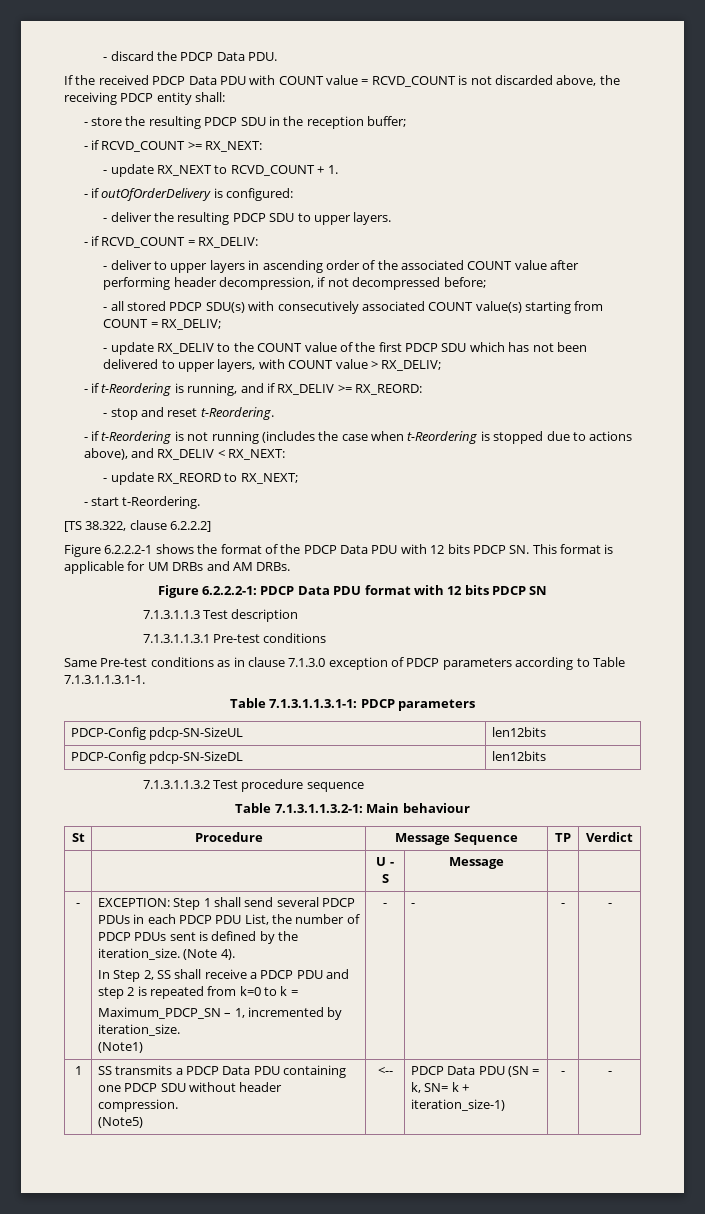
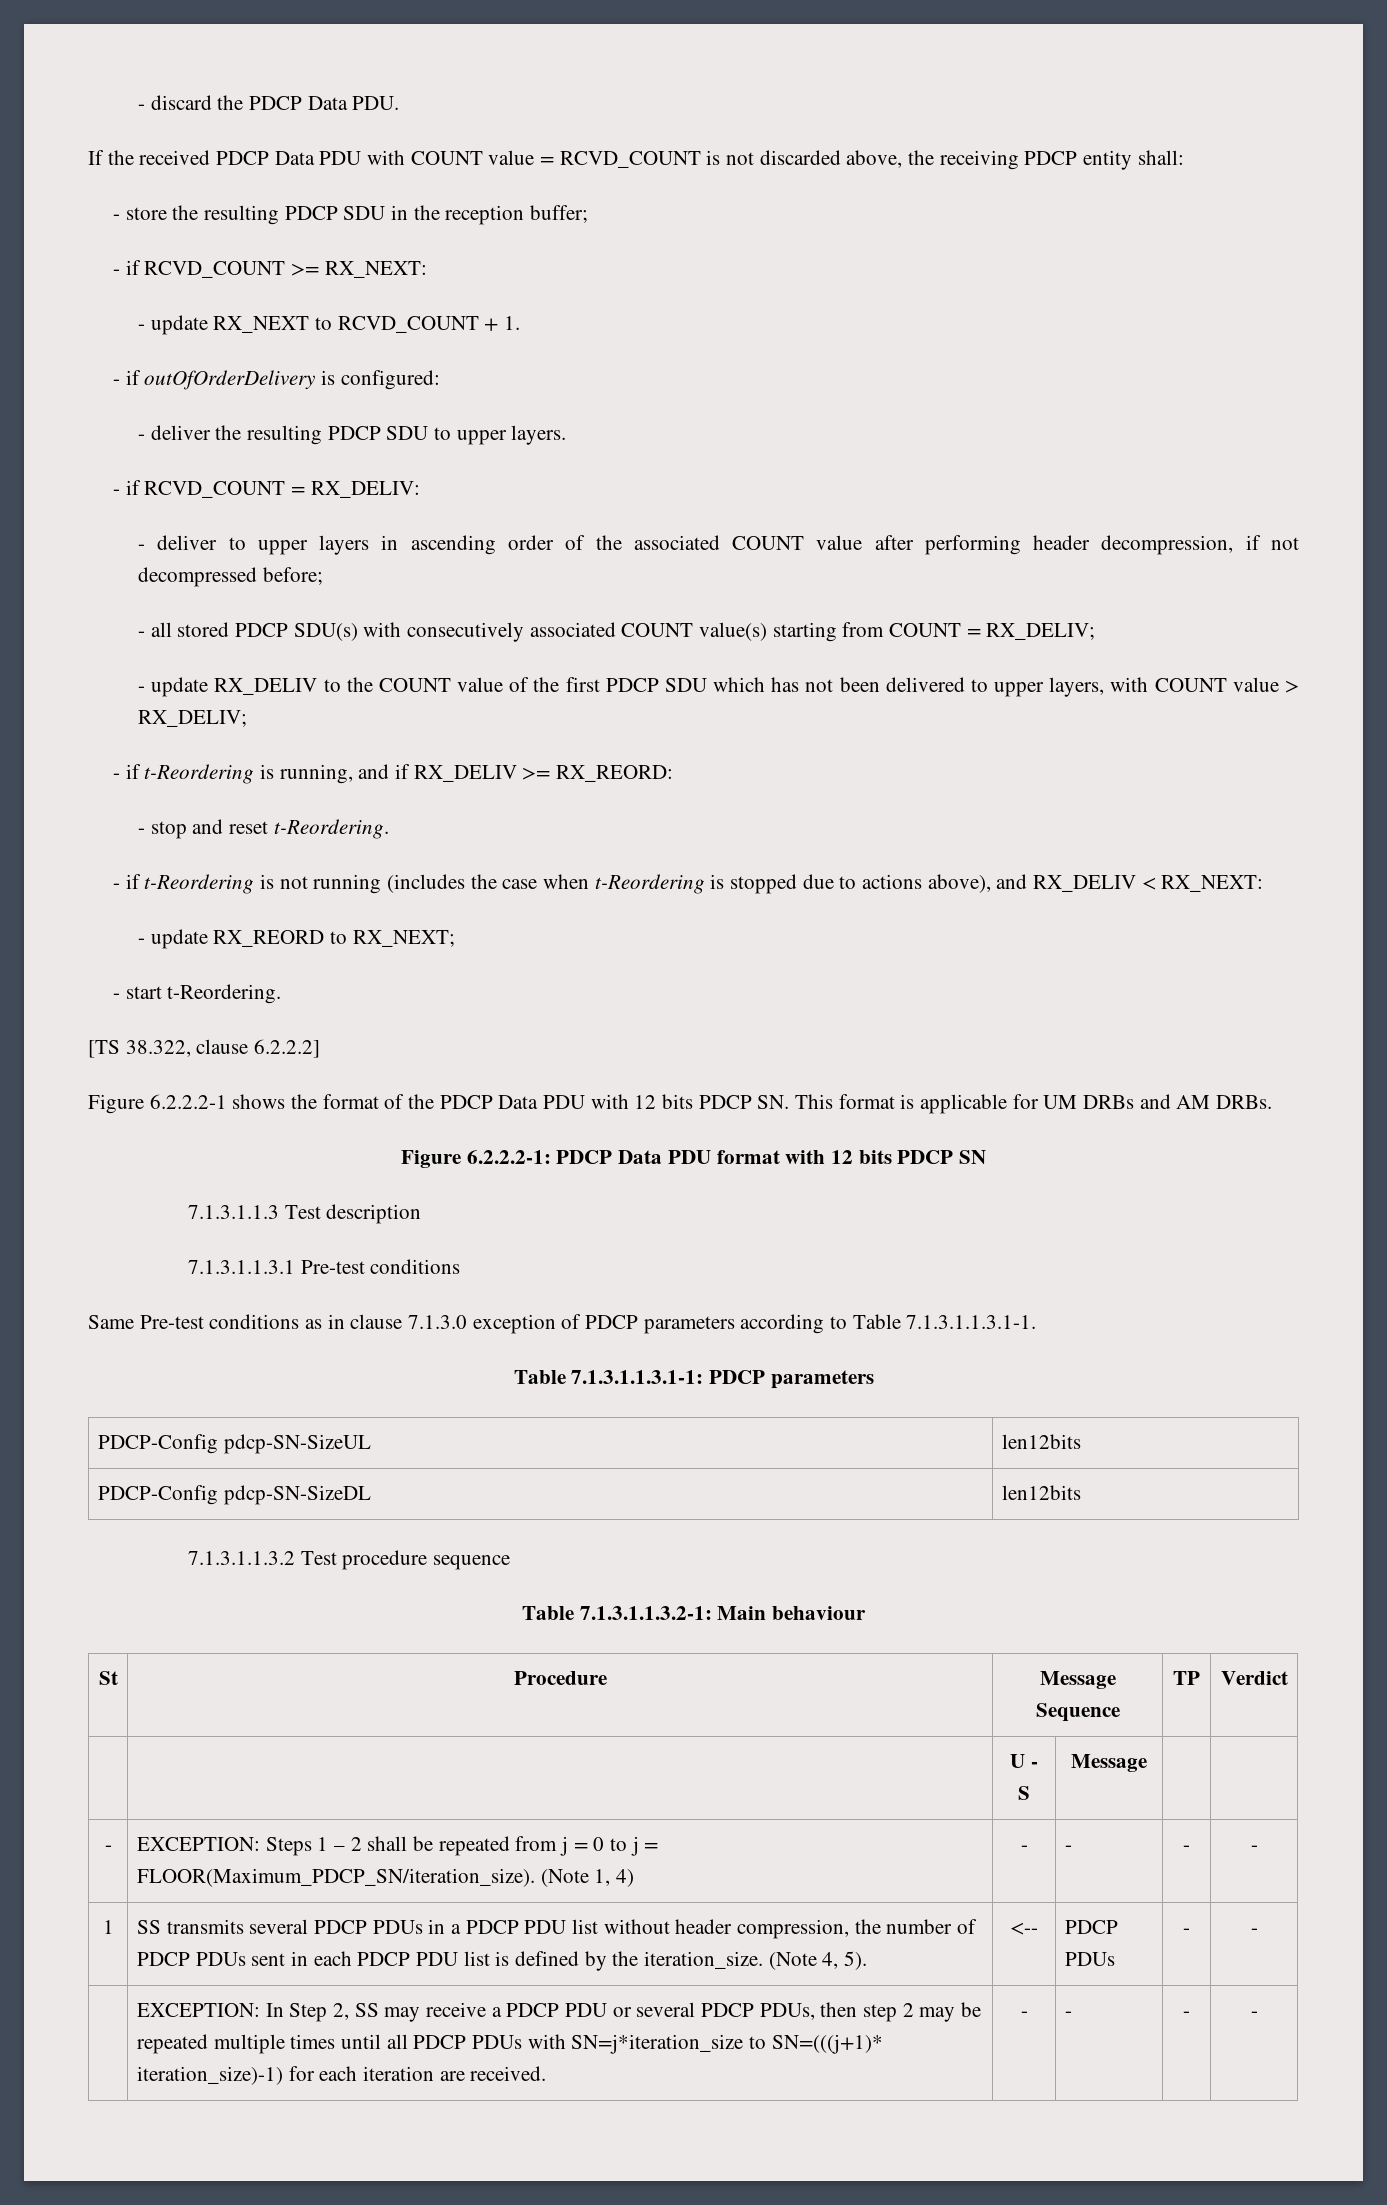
[173,897,356,910] [97,914,360,925] [97,931,299,944] [97,948,235,960] [97,969,350,982] [97,986,298,999] [97,1007,343,1020] [97,1024,180,1036] [97,1042,143,1053] Step 1 shall send several PDCP PDUs in each PDCP PDU List, the number of PDCP PDUs sent is defined by the iteration_size. (Note 4). // In Step 2, SS shall receive a PDCP PDU and step 2 is repeated from k=0 to k = // Maximum_PDCP_SN – 1, incremented by iteration_size. // (Note1) -> [265,1836,659,1856] [136,1868,634,1887] Steps 1 – 2 shall be repeated from j = 0 to j = FLOOR(Maximum_PDCP_SN/iteration_size). (Note 1, 4)
[175,1065,347,1078] [97,1082,283,1092] [97,1099,178,1112] [97,1117,143,1128] [377,1067,393,1075] [410,1066,540,1077] [410,1082,469,1093] [410,1099,505,1111] a PDCP Data PDU containing one PDCP SDU without header compression. // (Note5) | <-- | PDCP Data PDU (SN = k, SN= k + iteration_size-1) -> [249,1919,977,1939] [136,1951,867,1971] [1010,1922,1038,1935] [1064,1920,1118,1934] [1064,1952,1115,1966] [1183,1928,1190,1934] [1250,1928,1258,1934] [136,2002,981,2022] [136,2034,883,2054] [136,2066,547,2085] [1020,2011,1028,2017] [1064,2011,1072,2017] several PDCP PDUs in a PDCP PDU list without header compression, the number of PDCP PDUs sent in each PDCP PDU list is defined by the iteration_size. (Note 4, 5). | <-- | PDCP PDUs | - | - // | EXCEPTION: In Step 2, SS may receive a PDCP PDU or several PDCP PDUs, then step 2 may be repeated multiple times until all PDCP PDUs with SN=j*iteration_size to SN=(((j+1)* iteration_size)-1) for each iteration are received. | - | -

